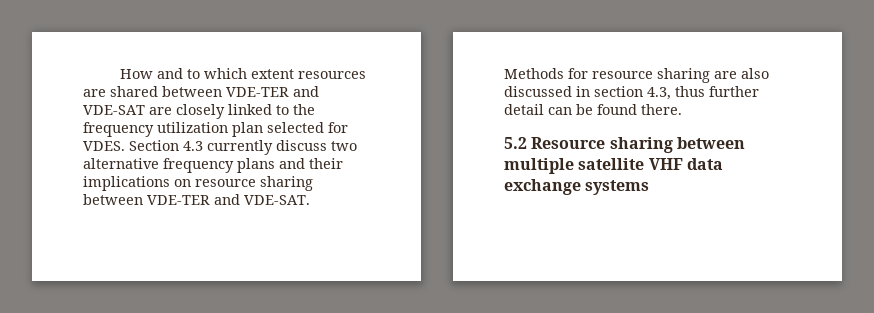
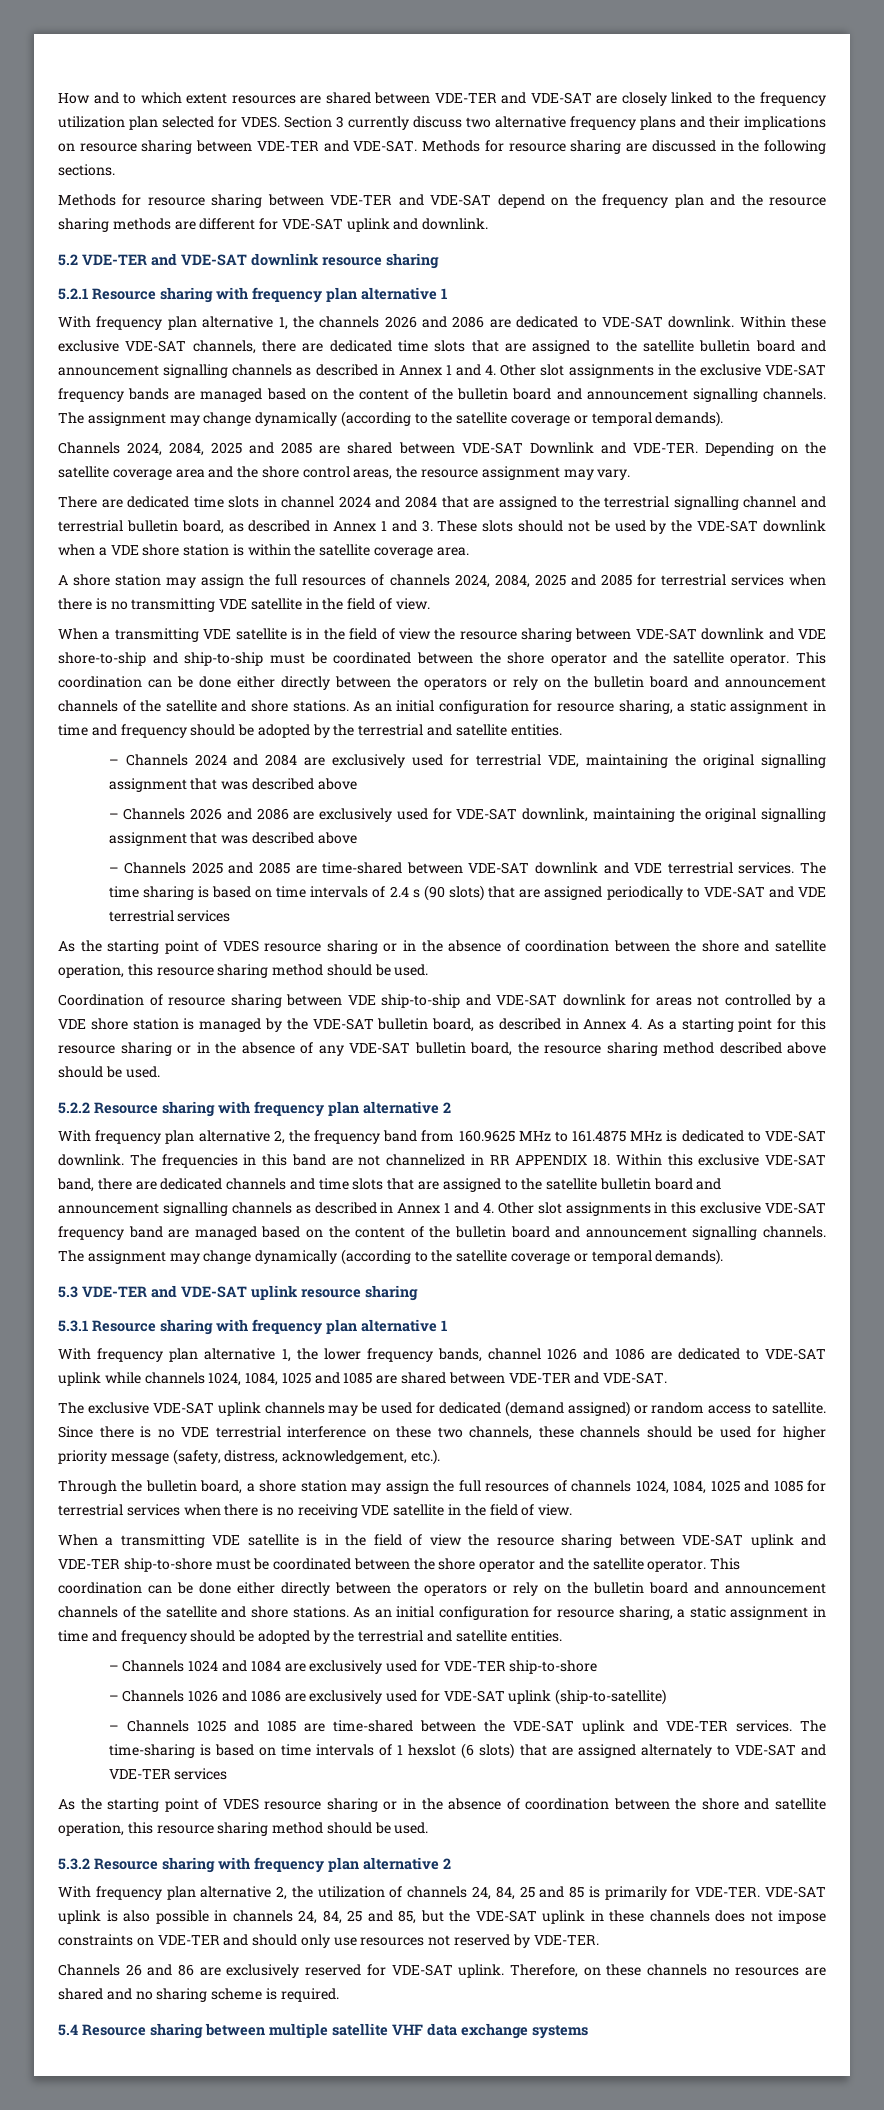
[183,141,203,151] 4.3 -> [336,116,344,128] 3
[741,68,769,79] also -> (648, 147) none
[594,86,759,100] [504,104,682,115] [504,137,527,149] section 4.3, thus further detail can be found there. // 5.2 -> [738,140,827,154] [58,164,115,176] [58,194,826,208] [58,218,489,232] [58,253,439,269] [58,287,447,303] [58,316,826,330] [58,340,826,354] [58,364,826,378] [58,388,826,402] [58,411,724,427] [58,442,827,456] [58,466,631,480] [58,496,826,510] [58,520,827,534] [58,544,469,558] [58,574,826,588] [58,598,430,612] [58,628,827,642] [58,652,826,666] [58,676,826,690] [58,700,827,714] [58,724,562,738] [108,754,826,768] [108,778,357,792] [108,808,826,822] [108,832,357,846] [108,862,826,874] [108,885,826,901] [108,910,231,922] [58,940,826,954] [58,964,429,978] [58,994,826,1008] [58,1018,826,1032] [58,1042,826,1056] [58,1066,160,1078] [58,1101,451,1117] [58,1130,826,1144] [58,1154,826,1168] [57,1178,722,1192] [58,1202,826,1216] [58,1226,827,1240] [58,1249,724,1265] [58,1285,418,1301] [58,1319,447,1335] [58,1348,826,1362] [58,1372,668,1386] [58,1401,826,1417] [58,1426,826,1440] [58,1449,440,1465] [58,1480,827,1494] [58,1504,573,1518] [58,1534,827,1548] [58,1558,741,1572] [58,1582,826,1596] [58,1606,827,1620] [58,1630,562,1644] [108,1660,598,1674] [108,1689,667,1705] [108,1720,826,1734] [108,1743,826,1759] [108,1768,228,1780] [58,1798,826,1812] [58,1822,429,1836] [58,1857,451,1873] [58,1886,827,1900] [58,1910,826,1924] [58,1934,599,1948] [58,1964,826,1978] [58,1988,339,2002] [58,2024,78,2036] the following sections. // Methods for resource sharing between VDE-TER and VDE-SAT depend on the frequency plan and the resource sharing methods are different for VDE-SAT uplink and downlink. // 5.2 VDE-TER and VDE-SAT downlink resource sharing // 5.2.1 Resource sharing with frequency plan alternative 1 // With frequency plan alternative 1, the channels 2026 and 2086 are dedicated to VDE-SAT downlink. Within these exclusive VDE-SAT channels, there are dedicated time slots that are assigned to the satellite bulletin board and announcement signalling channels as described in Annex 1 and 4. Other slot assignments in the exclusive VDE-SAT frequency bands are managed based on the content of the bulletin board and announcement signalling channels. The assignment may change dynamically (according to the satellite coverage or temporal demands). // Channels 2024, 2084, 2025 and 2085 are shared between VDE-SAT Downlink and VDE-TER. Depending on the satellite coverage area and the shore control areas, the resource assignment may vary. // There are dedicated time slots in channel 2024 and 2084 that are assigned to the terrestrial signalling channel and terrestrial bulletin board, as described in Annex 1 and 3. These slots should not be used by the VDE-SAT downlink when a VDE shore station is within the satellite coverage area. // A shore station may assign the full resources of channels 2024, 2084, 2025 and 2085 for terrestrial services when there is no transmitting VDE satellite in the field of view. // When a transmitting VDE satellite is in the field of view the resource sharing between VDE-SAT downlink and VDE shore-to-ship and ship-to-ship must be coordinated between the shore operator and the satellite operator. This coordination can be done either directly between the operators or rely on the bulletin board and announcement channels of the satellite and shore stations. As an initial configuration for resource sharing, a static assignment in time and frequency should be adopted by the terrestrial and satellite entities. // – Channels 2024 and 2084 are exclusively used for terrestrial VDE, maintaining the original signalling assignment that was described above // – Channels 2026 and 2086 are exclusively used for VDE-SAT downlink, maintaining the original signalling assignment that was described above // – Channels 2025 and 2085 are time-shared between VDE-SAT downlink and VDE terrestrial services. The time sharing is based on time intervals of 2.4 s (90 slots) that are assigned periodically to VDE-SAT and VDE terrestrial services // As the starting point of VDES resource sharing or in the absence of coordination between the shore and satellite operation, this resource sharing method should be used. // Coordination of resource sharing between VDE ship-to-ship and VDE-SAT downlink for areas not controlled by a VDE shore station is managed by the VDE-SAT bulletin board, as described in Annex 4. As a starting point for this resource sharing or in the absence of any VDE-SAT bulletin board, the resource sharing method described above should be used. // 5.2.2 Resource sharing with frequency plan alternative 2 // With frequency plan alternative 2, the frequency band from 160.9625 MHz to 161.4875 MHz is dedicated to VDE-SAT downlink. The frequencies in this band are not channelized in RR APPENDIX 18. Within this exclusive VDE-SAT band, there are dedicated channels and time slots that are assigned to the satellite bulletin board and announcement signalling channels as described in Annex 1 and 4. Other slot assignments in this exclusive VDE-SAT frequency band are managed based on the content of the bulletin board and announcement signalling channels. The assignment may change dynamically (according to the satellite coverage or temporal demands). // 5.3 VDE-TER and VDE-SAT uplink resource sharing // 5.3.1 Resource sharing with frequency plan alternative 1 // With frequency plan alternative 1, the lower frequency bands, channel 1026 and 1086 are dedicated to VDE-SAT uplink while channels 1024, 1084, 1025 and 1085 are shared between VDE-TER and VDE-SAT. // The exclusive VDE-SAT uplink channels may be used for dedicated (demand assigned) or random access to satellite. Since there is no VDE terrestrial interference on these two channels, these channels should be used for higher priority message (safety, distress, acknowledgement, etc.). // Through the bulletin board, a shore station may assign the full resources of channels 1024, 1084, 1025 and 1085 for terrestrial services when there is no receiving VDE satellite in the field of view. // When a transmitting VDE satellite is in the field of view the resource sharing between VDE-SAT uplink and VDE-TER ship-to-shore must be coordinated between the shore operator and the satellite operator. This coordination can be done either directly between the operators or rely on the bulletin board and announcement channels of the satellite and shore stations. As an initial configuration for resource sharing, a static assignment in time and frequency should be adopted by the terrestrial and satellite entities. // – Channels 1024 and 1084 are exclusively used for VDE-TER ship-to-shore // – Channels 1026 and 1086 are exclusively used for VDE-SAT uplink (ship-to-satellite) // – Channels 1025 and 1085 are time-shared between the VDE-SAT uplink and VDE-TER services. The time-sharing is based on time intervals of 1 hexslot (6 slots) that are assigned alternately to VDE-SAT and VDE-TER services // As the starting point of VDES resource sharing or in the absence of coordination between the shore and satellite operation, this resource sharing method should be used. // 5.3.2 Resource sharing with frequency plan alternative 2 // With frequency plan alternative 2, the utilization of channels 24, 84, 25 and 85 is primarily for VDE-TER. VDE-SAT uplink is also possible in channels 24, 84, 25 and 85, but the VDE-SAT uplink in these channels does not impose constraints on VDE-TER and should only use resources not reserved by VDE-TER. // Channels 26 and 86 are exclusively reserved for VDE-SAT uplink. Therefore, on these channels no resources are shared and no sharing scheme is required. // 5.4

